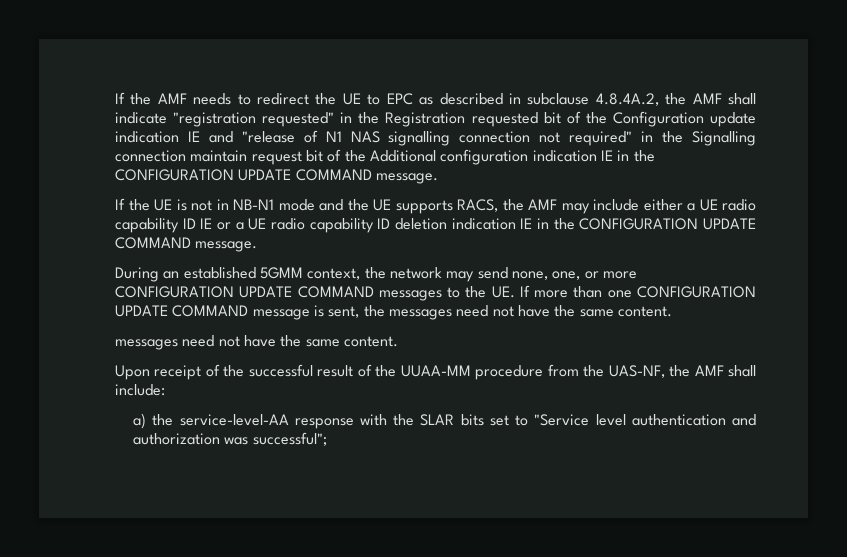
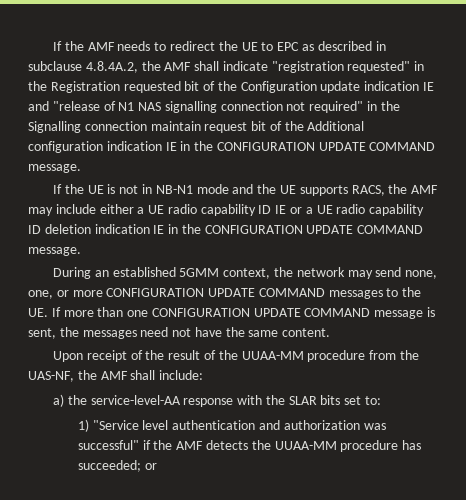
[115,335,398,350] // messages need not have the same content. -> (331, 332) none
[248,364,313,377] successful -> (165, 355) none
[515,415,529,426] to -> [364,396,381,405] [77,419,89,432] to: // 1)
[252,432,327,446] successful"; -> [77,440,422,452] [77,460,157,472] successful" if the AMF detects the UUAA-MM procedure has succeeded; or

